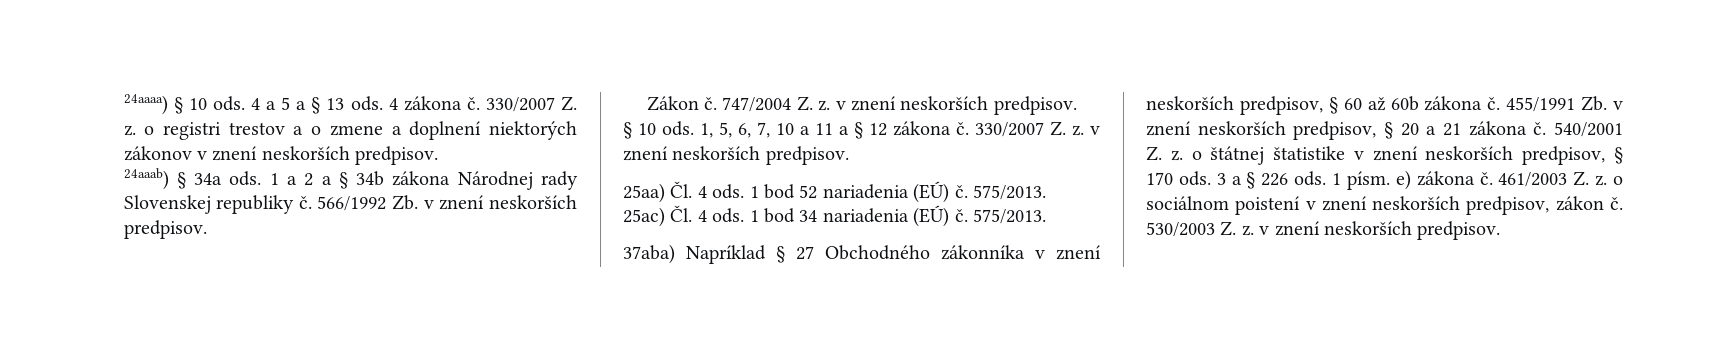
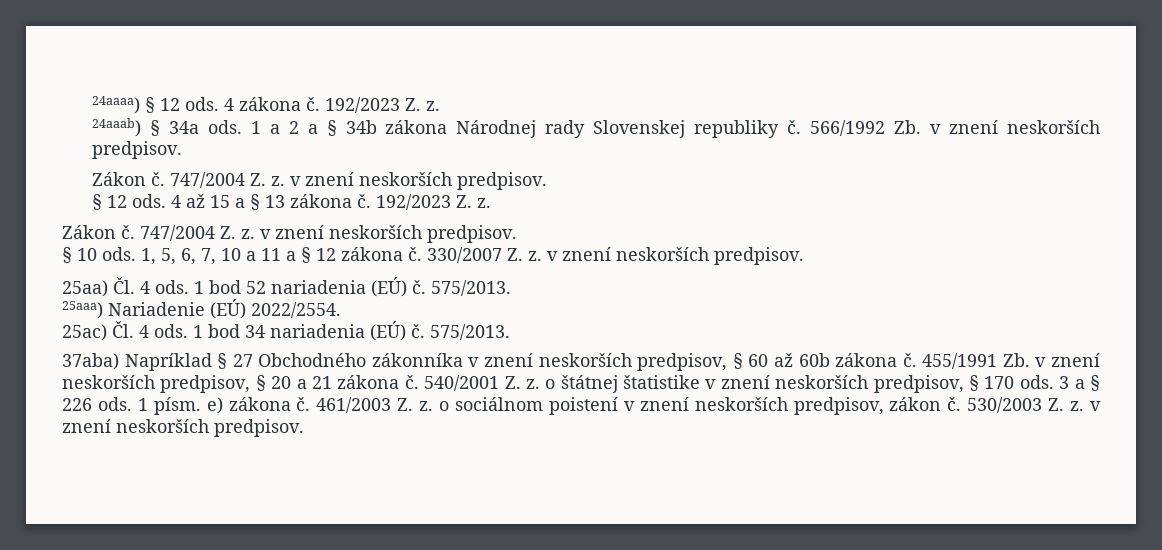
[188,96,345,114] 10 ods. 4 a 5 a § 13 -> [159,98,180,111] 12
[485,96,578,112] [123,121,577,140] [123,146,439,165] 330/2007 Z. z. o registri trestov a o zmene a doplnení niektorých zákonov v znení neskorších predpisov. -> [324,97,440,113] 192/2023 Z. z.
(1077, 105) none -> [91,194,491,210] [62,225,517,243] // § 12 ods. 4 až 15 a § 13 zákona č. 192/2023 Z. z. // Zákon č. 747/2004 Z. z. v znení neskorších predpisov.
(1046, 192) none -> [62,299,341,319] // 25aaa) Nariadenie (EÚ) 2022/2554.

